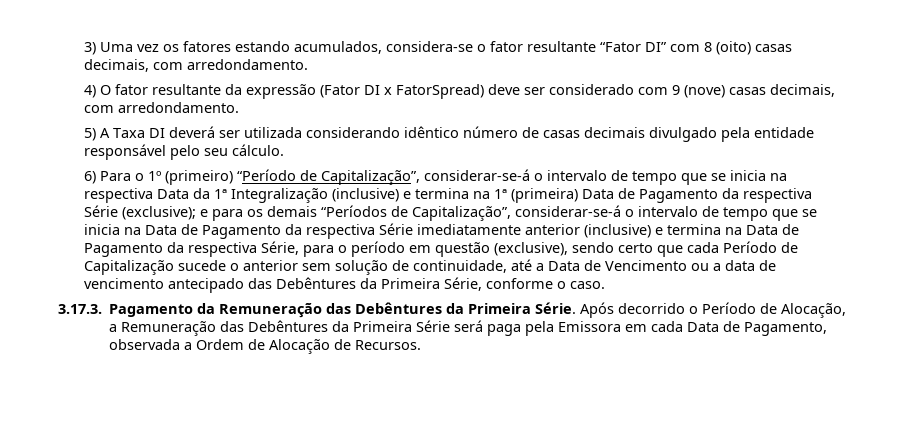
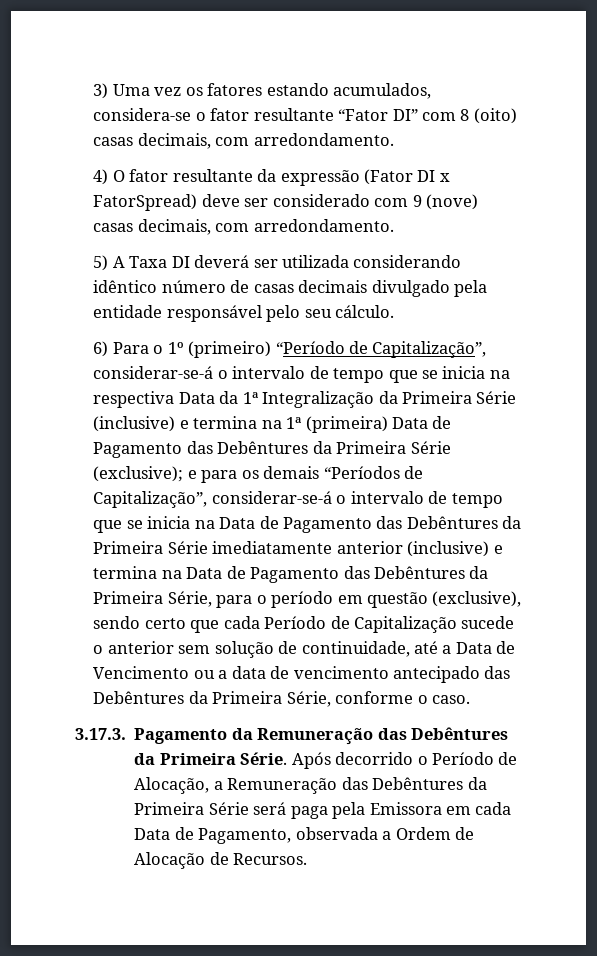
(329, 195) none -> [378,391,517,404] da Primeira Série
[722,188,813,203] da respectiva -> [186,441,407,454] das Debêntures da Primeira
[285,224,376,239] da respectiva -> [376,516,522,529] [93,541,164,554] das Debêntures da Primeira
[167,242,258,257] da respectiva -> [343,566,489,579] [93,591,164,604] das Debêntures da Primeira

